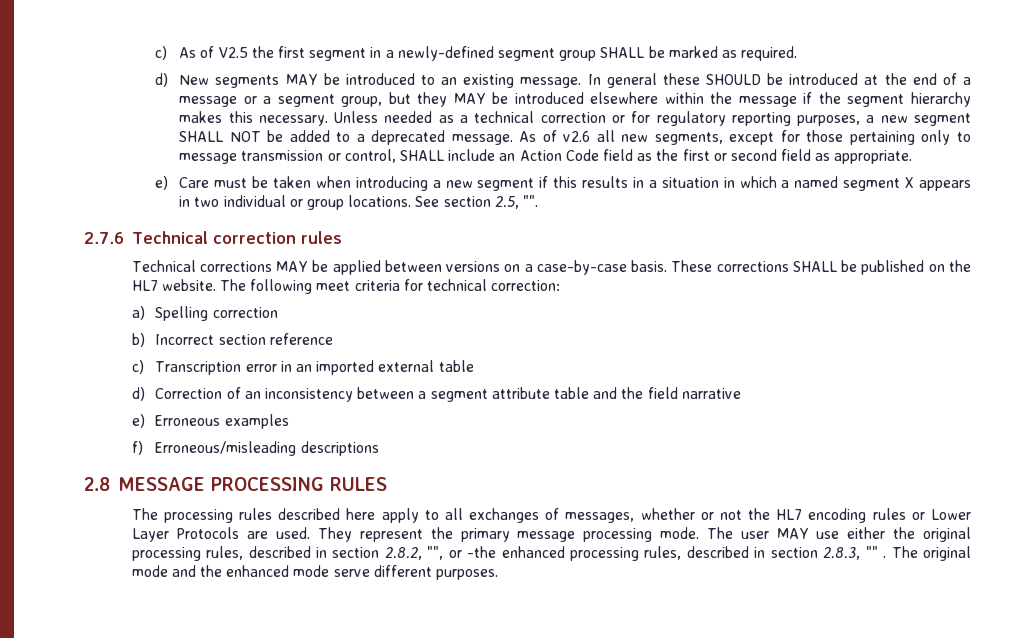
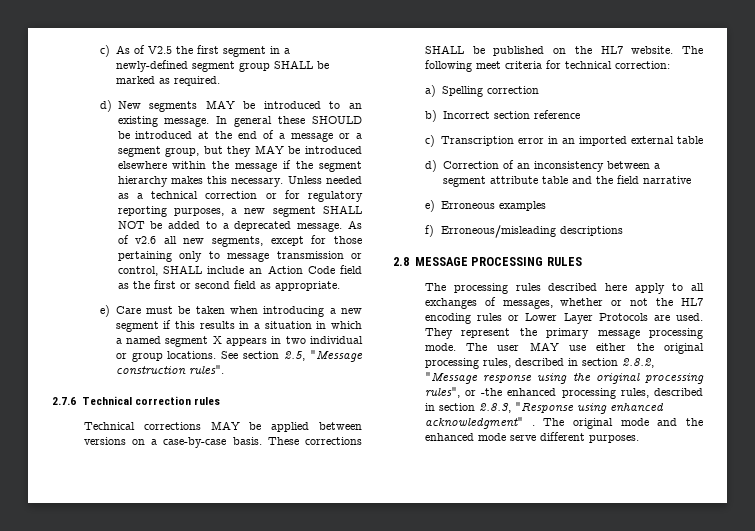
[522,195,538,207] "". -> [310,350,364,362] [115,365,224,375] "Message construction rules".
[427,546,444,560] "", -> [424,372,704,384] [424,387,460,398] "Message response using the original processing rules",
[865,546,878,558] "" -> [514,402,664,414] [424,417,523,429] "Response using enhanced acknowledgment"

